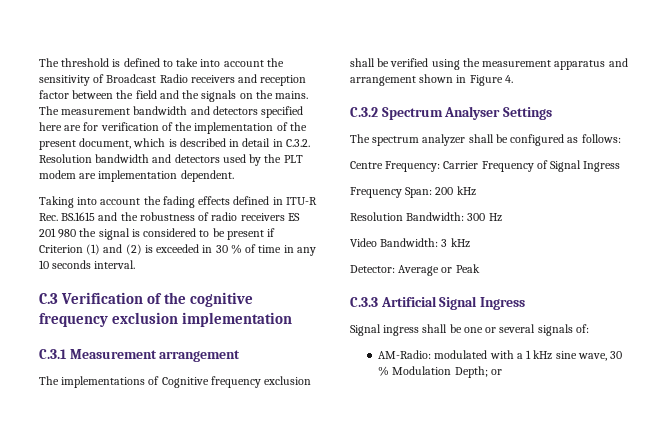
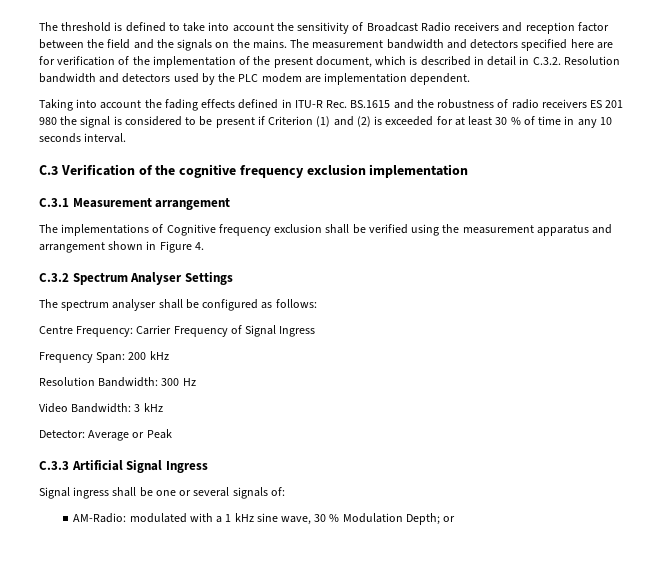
[283,155,303,163] PLT -> [238,74,259,82] PLC
[202,245,213,253] in -> [436,116,493,126] for at least
[422,134,466,146] analyzer -> [112,299,157,311] analyser

